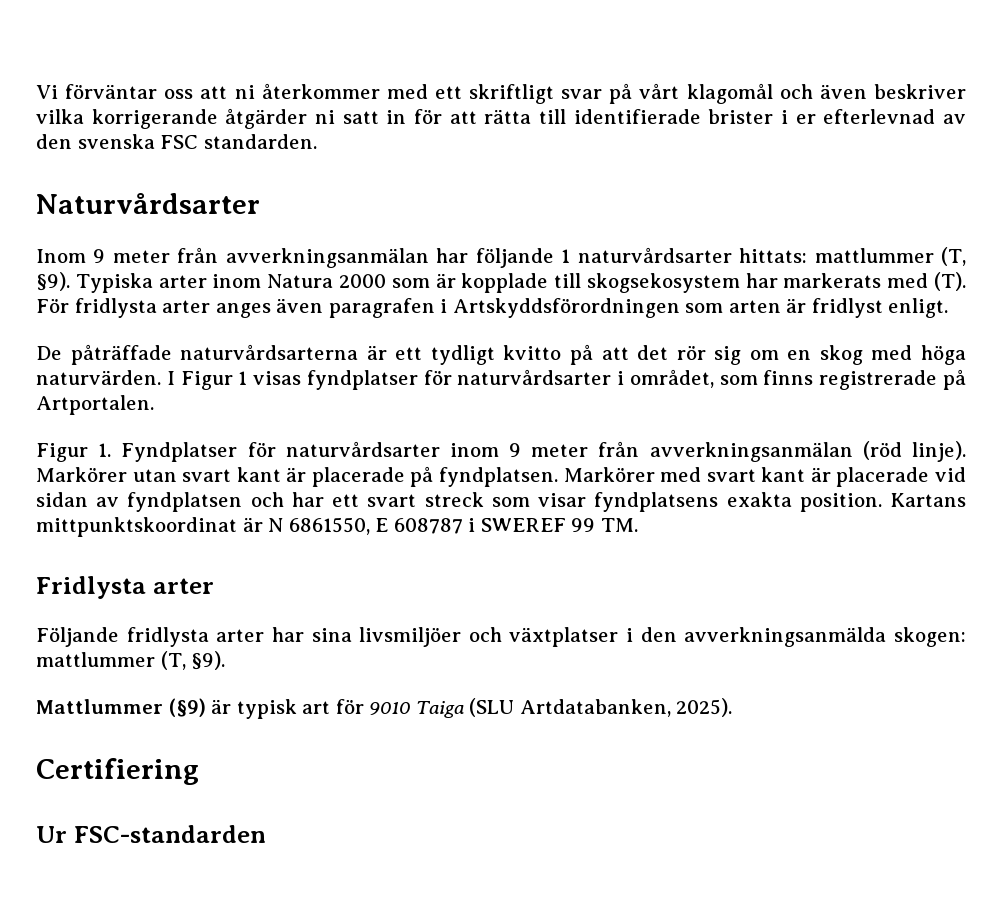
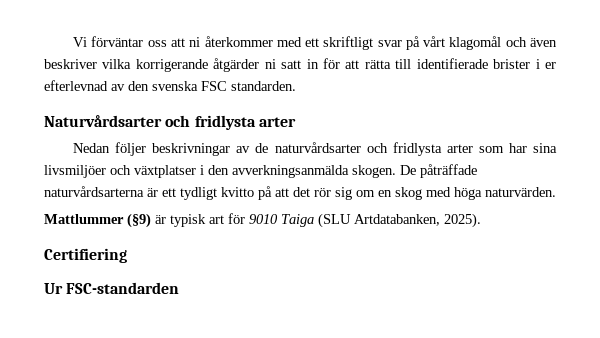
[36,247,967,268] [36,272,967,293] [36,298,949,318] // Inom 9 meter från avverkningsanmälan har följande 1 naturvårdsarter hittats: mattlummer (T, §9). Typiska arter inom Natura 2000 som är kopplade till skogsekosystem har markerats med (T). För fridlysta arter anges även paragrafen i Artskyddsförordningen som arten är fridlyst enligt. // -> [165,115,296,130] [73,142,557,156] [44,165,396,178] och fridlysta arter // Nedan följer beskrivningar av de naturvårdsarter och fridlysta arter som har sina livsmiljöer och växtplatser i den avverkningsanmälda skogen.
[166,369,967,390] [36,395,154,415] [36,441,966,462] [36,466,966,487] [36,492,967,512] [36,517,638,537] [36,576,214,599] [36,627,966,647] [36,651,226,670] I Figur 1 visas fyndplatser för naturvårdsarter i området, som finns registrerade på Artportalen. // Figur 1. Fyndplatser för naturvårdsarter inom 9 meter från avverkningsanmälan (röd linje). Markörer utan svart kant är placerade på fyndplatsen. Markörer med svart kant är placerade vid sidan av fyndplatsen och har ett svart streck som visar fyndplatsens exakta position. Kartans mittpunktskoordinat är N 6861550, E 608787 i SWEREF 99 TM. // Fridlysta arter // Följande fridlysta arter har sina livsmiljöer och växtplatser i den avverkningsanmälda skogen: mattlummer (T, §9). -> (556, 192) none

